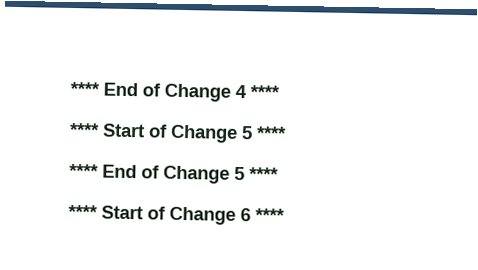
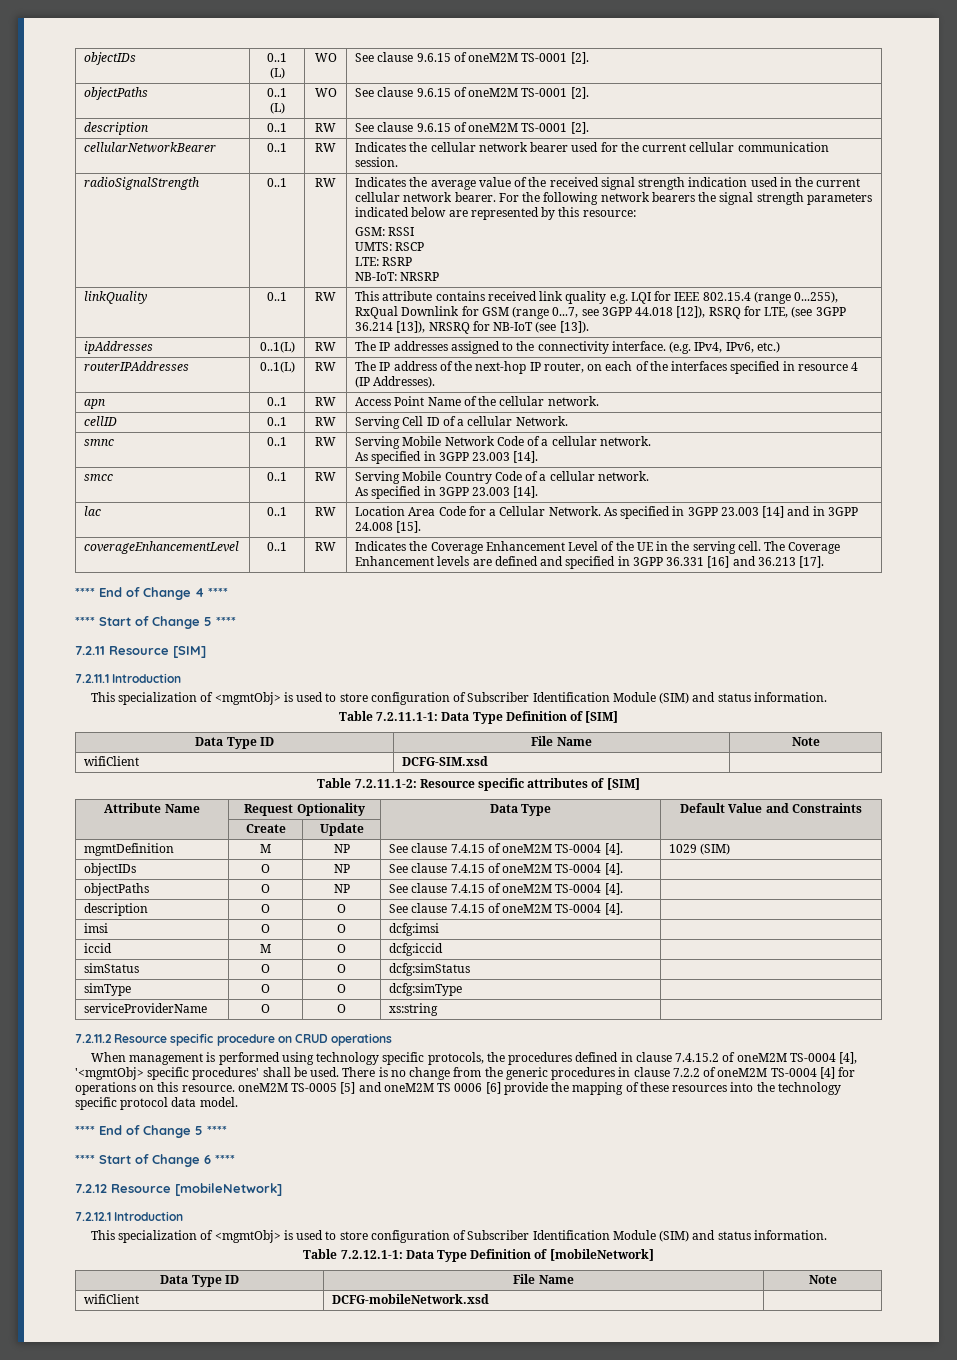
(70, 88) none -> [84,52,137,65] [267,53,287,62] [269,67,285,79] [314,53,337,62] [355,52,589,64] [84,87,149,100] [267,88,287,97] [269,102,285,114] [314,88,337,97] [355,87,589,99] [84,122,149,135] [267,123,287,132] [315,123,336,132] [355,122,589,134] [84,142,217,153] [267,143,287,152] [315,143,336,152] [355,142,829,152] [355,157,399,167] [84,177,200,190] [267,178,287,187] [315,178,336,187] [355,177,861,190] [355,192,872,205] [355,207,636,220] [355,227,415,236] [355,242,425,251] [355,257,413,266] [355,272,440,281] [84,291,148,304] [267,292,287,301] [315,292,336,301] [355,291,839,304] [355,306,846,319] [355,321,589,334] [84,341,154,354] [259,341,295,353] [315,342,336,351] [355,341,780,354] [84,361,190,371] [259,361,295,373] [315,362,336,371] [355,361,858,374] [355,376,436,388] [84,399,106,409] [267,397,287,406] [315,397,336,406] [355,396,599,406] [84,416,118,426] [267,417,287,426] [315,417,336,426] [355,416,568,429] [84,439,115,446] [267,437,287,446] [315,437,336,446] [355,436,651,449] [355,451,539,464] [84,474,114,481] [267,472,287,481] [315,472,336,481] [355,471,649,484] [355,486,539,499] [84,506,102,516] [267,507,287,516] [315,507,336,516] [355,506,858,519] [355,521,422,533] [84,541,240,554] [267,542,287,551] [315,542,336,551] [355,541,841,554] [355,556,825,569] objectIDs | 0..1 (L) | WO | See clause 9.6.15 of oneM2M TS-0001 [2]. // objectPaths | 0..1 (L) | WO | See clause 9.6.15 of oneM2M TS-0001 [2]. // description | 0..1 | RW | See clause 9.6.15 of oneM2M TS-0001 [2]. // cellularNetworkBearer | 0..1 | RW | Indicates the cellular network bearer used for the current cellular communication session. // radioSignalStrength | 0..1 | RW | Indicates the average value of the received signal strength indication used in the current cellular network bearer. For the following network bearers the signal strength parameters indicated below are represented by this resource: // GSM: RSSI // UMTS: RSCP // LTE: RSRP // NB-IoT: NRSRP // linkQuality | 0..1 | RW | This attribute contains received link quality e.g. LQI for IEEE 802.15.4 (range 0...255), RxQual Downlink for GSM (range 0...7, see 3GPP 44.018 [12]), RSRQ for LTE, (see 3GPP 36.214 [13]), NRSRQ for NB-IoT (see [13]). // ipAddresses | 0..1(L) | RW | The IP addresses assigned to the connectivity interface. (e.g. IPv4, IPv6, etc.) // routerIPAddresses | 0..1(L) | RW | The IP address of the next-hop IP router, on each of the interfaces specified in resource 4 (IP Addresses). // apn | 0..1 | RW | Access Point Name of the cellular network. // cellID | 0..1 | RW | Serving Cell ID of a cellular Network. // smnc | 0..1 | RW | Serving Mobile Network Code of a cellular network. // As specified in 3GPP 23.003 [14]. // smcc | 0..1 | RW | Serving Mobile Country Code of a cellular network. // As specified in 3GPP 23.003 [14]. // lac | 0..1 | RW | Location Area Code for a Cellular Network. As specified in 3GPP 23.003 [14] and in 3GPP 24.008 [15]. // coverageEnhancementLevel | 0..1 | RW | Indicates the Coverage Enhancement Level of the UE in the serving cell. The Coverage Enhancement levels are defined and specified in 3GPP 36.331 [16] and 36.213 [17]. //
(287, 133) none -> [75,646,206,658] [75,673,182,683] [90,692,827,705] [338,711,619,724] [195,737,274,749] [531,736,592,746] [791,737,820,746] [84,756,140,766] [402,756,489,766] [317,778,640,791] [104,803,200,813] [244,803,365,816] [489,804,552,816] [680,803,862,813] [245,824,286,833] [319,823,364,836] [84,843,175,856] [260,844,271,853] [333,844,350,853] [389,843,623,855] [669,843,731,855] [84,863,137,876] [261,864,270,873] [333,864,350,873] [389,863,623,875] [84,883,150,896] [261,884,270,893] [333,884,350,893] [389,883,623,895] [84,903,149,916] [261,904,270,913] [337,904,346,913] [389,903,623,915] [84,923,109,933] [261,924,270,933] [337,924,346,933] [389,923,440,936] [84,943,113,953] [260,944,271,953] [337,944,346,953] [389,943,444,956] [84,963,140,973] [261,964,270,973] [337,964,346,973] [389,963,471,976] [84,983,132,996] [261,984,270,993] [337,984,346,993] [389,983,463,996] [84,1003,208,1013] [261,1004,270,1013] [337,1004,346,1013] [389,1003,439,1016] [75,1033,393,1046] [90,1052,858,1065] [75,1067,856,1080] [75,1082,841,1095] [75,1097,238,1110] // 7.2.11 Resource [SIM] // 7.2.11.1 Introduction // This specialization of <mgmtObj> is used to store configuration of Subscriber Identification Module (SIM) and status information. // Table 7.2.11.1-1: Data Type Definition of [SIM] // Data Type ID | File Name | Note // wifiClient | DCFG-SIM.xsd | // Table 7.2.11.1-2: Resource specific attributes of [SIM] // Attribute Name | Request Optionality | Data Type | Default Value and Constraints // | Create | Update | | // mgmtDefinition | M | NP | See clause 7.4.15 of oneM2M TS-0004 [4]. | 1029 (SIM) // objectIDs | O | NP | See clause 7.4.15 of oneM2M TS-0004 [4]. | // objectPaths | O | NP | See clause 7.4.15 of oneM2M TS-0004 [4]. | // description | O | O | See clause 7.4.15 of oneM2M TS-0004 [4]. | // imsi | O | O | dcfg:imsi | // iccid | M | O | dcfg:iccid | // simStatus | O | O | dcfg:simStatus | // simType | O | O | dcfg:simType | // serviceProviderName | O | O | xs:string | // 7.2.11.2 Resource specific procedure on CRUD operations // When management is performed using technology specific protocols, the procedures defined in clause 7.4.15.2 of oneM2M TS-0004 [4], '<mgmtObj> specific procedures' shall be used. There is no change from the generic procedures in clause 7.2.2 of oneM2M TS-0004 [4] for operations on this resource. oneM2M TS-0005 [5] and oneM2M TS 0006 [6] provide the mapping of these resources into the technology specific protocol data model.
(285, 215) none -> [75,1183,282,1196] [75,1211,184,1221] [90,1230,827,1243] [303,1249,654,1262] [160,1275,239,1287] [513,1274,574,1284] [808,1275,837,1284] [84,1294,140,1304] [332,1294,490,1304] // 7.2.12 Resource [mobileNetwork] // 7.2.12.1 Introduction // This specialization of <mgmtObj> is used to store configuration of Subscriber Identification Module (SIM) and status information. // Table 7.2.12.1-1: Data Type Definition of [mobileNetwork] // Data Type ID | File Name | Note // wifiClient | DCFG-mobileNetwork.xsd |

